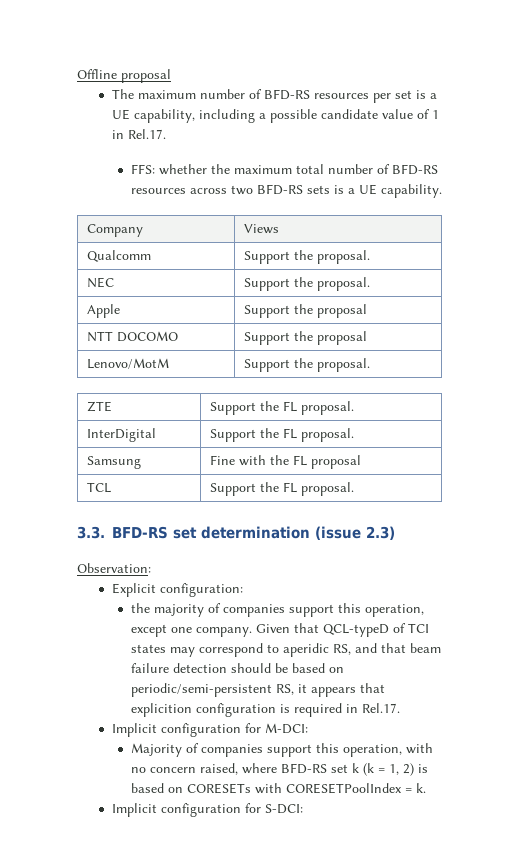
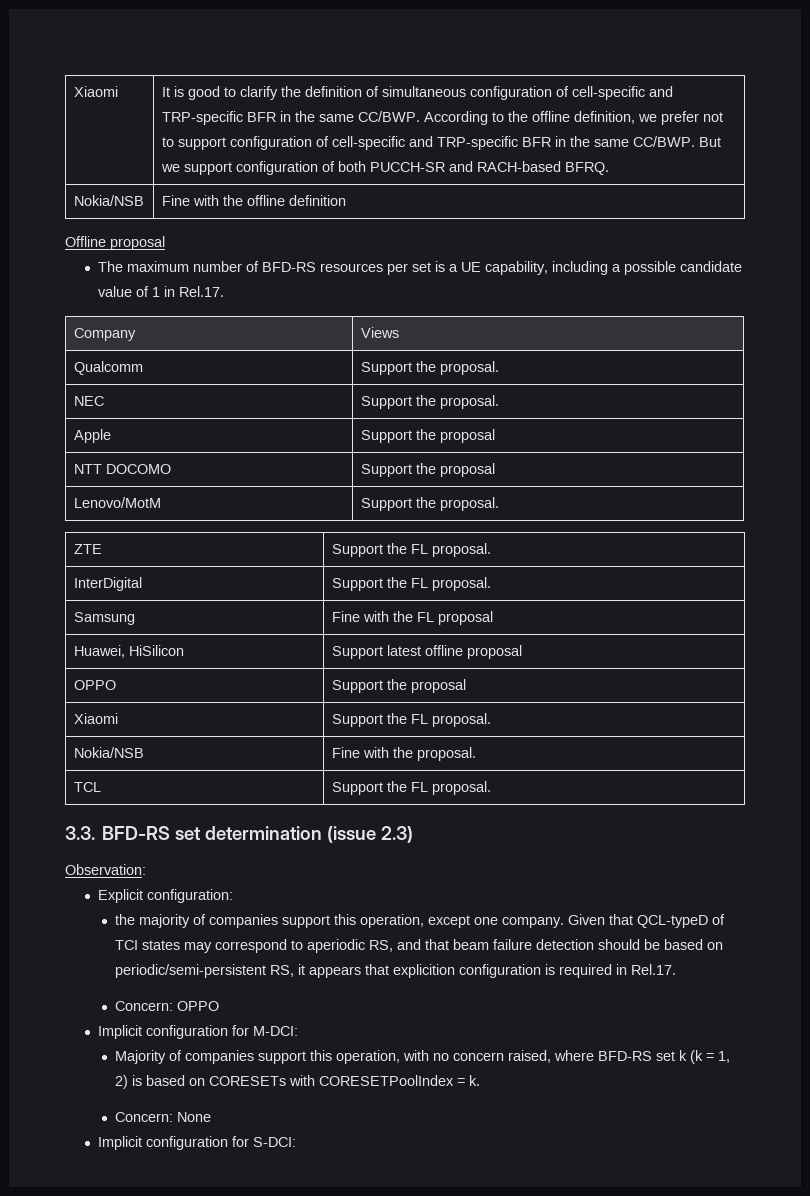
(77, 74) none -> [73,86,118,97] [161,86,673,100] [161,111,723,125] [161,136,721,150] [160,161,609,175] [73,195,144,206] [161,195,346,206] Xiaomi | It is good to clarify the definition of simultaneous configuration of cell-specific and TRP-specific BFR in the same CC/BWP. According to the offline definition, we prefer not to support configuration of cell-specific and TRP-specific BFR in the same CC/BWP. But we support configuration of both PUCCH-SR and RACH-based BFRQ. // Nokia/NSB | Fine with the offline definition //
[130,164,438,175] [130,184,442,198] // FFS: whether the maximum total number of BFD-RS resources across two BFD-RS sets is a UE capability. -> (225, 291) none
(361, 462) none -> [73,645,184,658] [331,645,522,659] [73,680,116,690] [331,679,466,693] [73,713,118,724] [331,713,491,727] [73,747,144,758] [331,747,476,761] // Huawei, HiSilicon | Support latest offline proposal // OPPO | Support the proposal // Xiaomi | Support the FL proposal. // Nokia/NSB | Fine with the proposal.
[282,643,329,657] aperidic -> [307,939,366,953] aperiodic
(400, 708) none -> [115,1001,220,1011] // Concern: OPPO
(426, 788) none -> [115,1112,212,1122] // Concern: None

